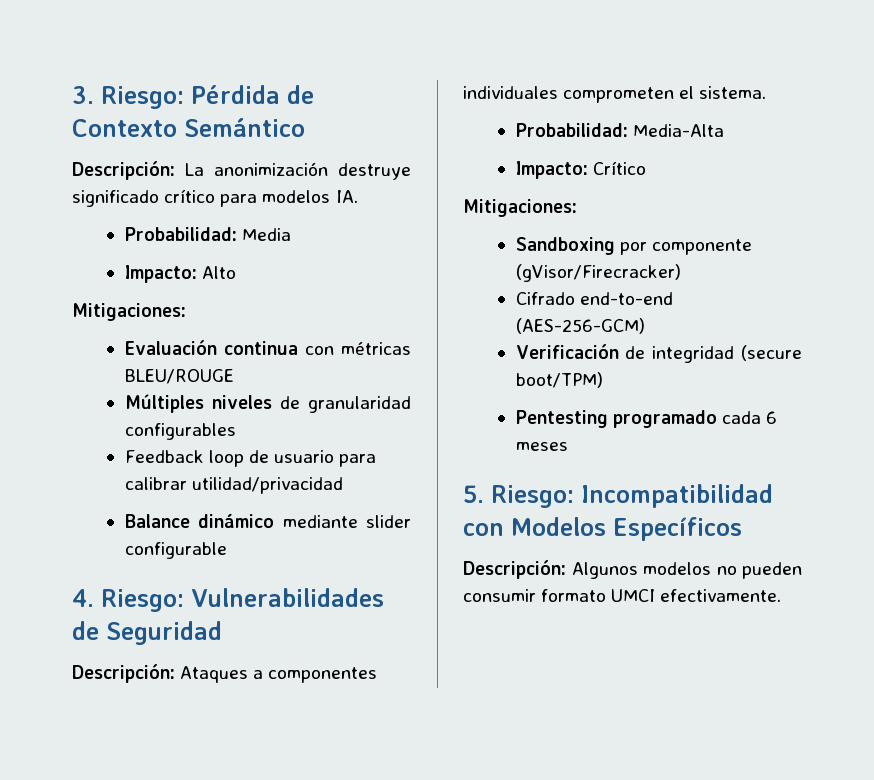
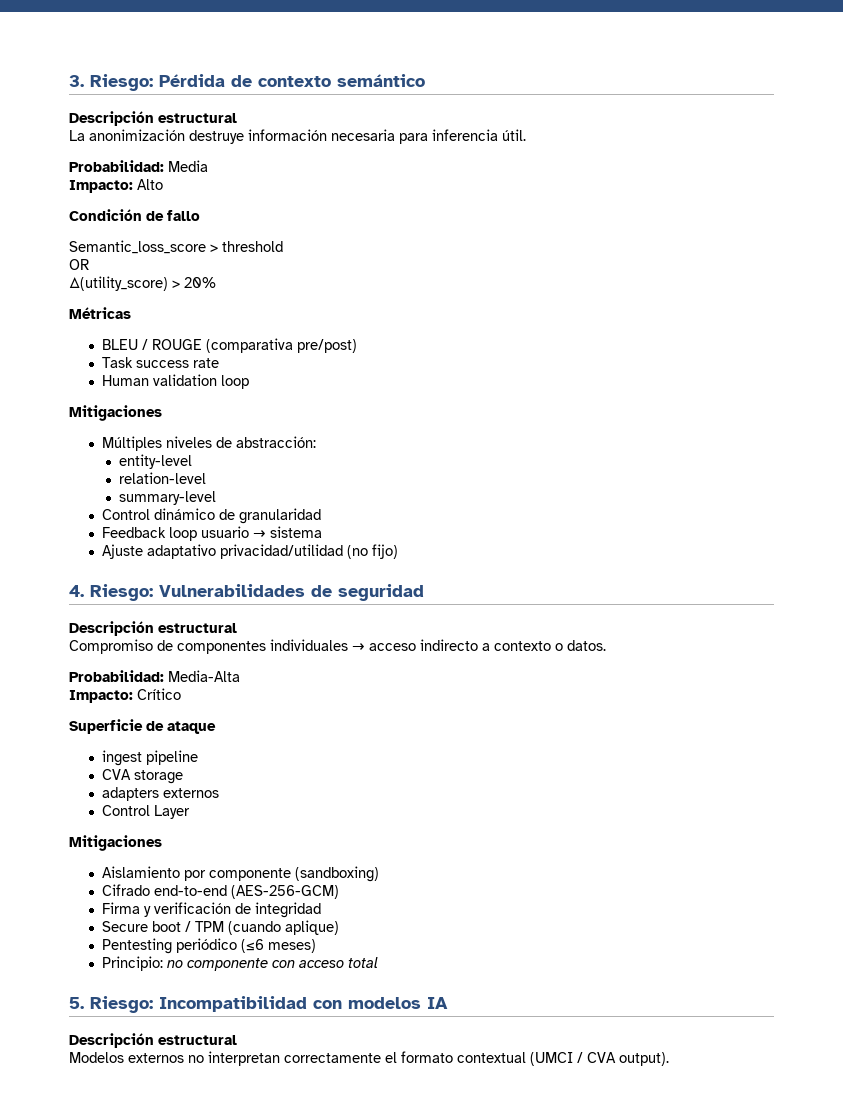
[72,118,305,137] [72,161,411,180] [72,189,358,207] [124,227,291,241] [124,265,236,283] [72,303,186,321] [124,340,412,355] [124,369,234,384] [124,394,272,413] Contexto Semántico // Descripción: La anonimización destruye significado crítico para modelos IA. // Probabilidad: Media // Impacto: Alto // Mitigaciones: // Evaluación continua con métricas BLEU/ROUGE // Múltiples niveles -> [258,74,425,87] [69,111,237,126] [69,129,526,144] [69,160,208,172] [69,179,163,193] [69,209,200,221] [69,240,283,254] [69,259,89,270] [69,276,216,291] [69,307,131,319] [102,338,358,353] [102,357,220,368] [102,374,250,389] [69,405,162,421] [102,436,317,451] [119,454,193,469] [119,472,207,484] [119,491,217,505] [102,508,216,520] contexto semántico // Descripción estructural // La anonimización destruye información necesaria para inferencia útil. // Probabilidad: Media // Impacto: Alto // Condición de fallo // Semantic_loss_score > threshold // OR // Δ(utility_score) > 20% // Métricas // BLEU / ROUGE (comparativa pre/post) // Task success rate // Human validation loop // Mitigaciones // Múltiples niveles de abstracción: // entity-level // relation-level // summary-level // Control dinámico
[124,423,236,440] configurables -> (322, 516) none
[248,450,377,467] [124,477,343,494] [124,513,411,528] [124,542,227,559] [72,588,384,612] [72,621,222,645] [72,664,378,683] [463,86,767,103] [515,123,724,137] [515,161,646,179] [463,199,577,217] [515,237,615,255] de usuario para calibrar utilidad/privacidad // Balance dinámico mediante slider configurable // 4. Riesgo: Vulnerabilidades de Seguridad // Descripción: Ataques a componentes individuales comprometen el sistema. // Probabilidad: Media-Alta // Impacto: Crítico // Mitigaciones: // Sandboxing -> [201,526,323,538] [102,544,399,559] [69,584,424,601] [69,621,237,636] [69,639,606,654] [69,670,240,682] [69,688,181,703] [69,719,216,734] [102,750,199,766] [102,769,184,784] [102,787,220,801] [102,805,191,819] [69,835,162,851] [102,866,181,878] usuario → sistema // Ajuste adaptativo privacidad/utilidad (no fijo) // 4. Riesgo: Vulnerabilidades de seguridad // Descripción estructural // Compromiso de componentes individuales → acceso indirecto a contexto o datos. // Probabilidad: Media-Alta // Impacto: Crítico // Superficie de ataque // ingest pipeline // CVA storage // adapters externos // Control Layer // Mitigaciones // Aislamiento
[515,264,681,282] (gVisor/Firecracker) -> [295,866,380,882] (sandboxing)
[515,344,619,359] Verificación -> [102,902,232,917] Firma y verificación
[741,345,802,361] [515,372,603,388] [515,410,777,428] [515,442,568,451] [463,484,773,508] [463,517,742,541] [463,560,802,579] [463,589,782,602] (secure boot/TPM) // Pentesting programado cada 6 meses // 5. Riesgo: Incompatibilidad con Modelos Específicos // Descripción: Algunos modelos no pueden consumir formato UMCI efectivamente. -> [102,920,340,935] [102,938,317,954] [102,956,379,971] [69,996,448,1013] [69,1033,237,1048] [69,1051,669,1066] // Secure boot / TPM (cuando aplique) // Pentesting periódico (≤6 meses) // Principio: no componente con acceso total // 5. Riesgo: Incompatibilidad con modelos IA // Descripción estructural // Modelos externos no interpretan correctamente el formato contextual (UMCI / CVA output).

